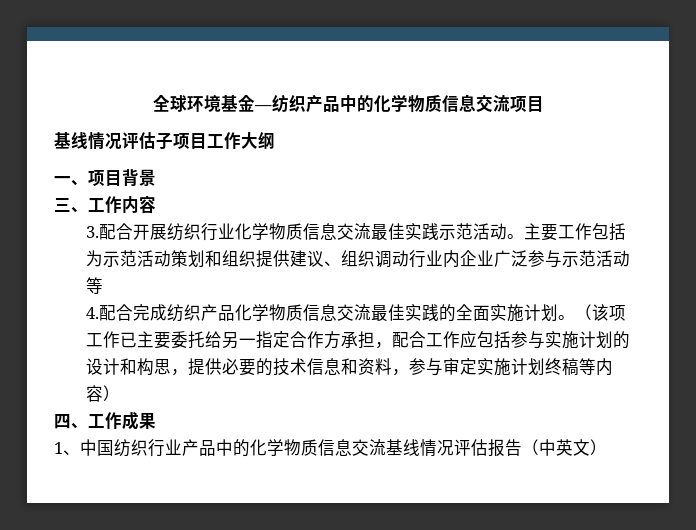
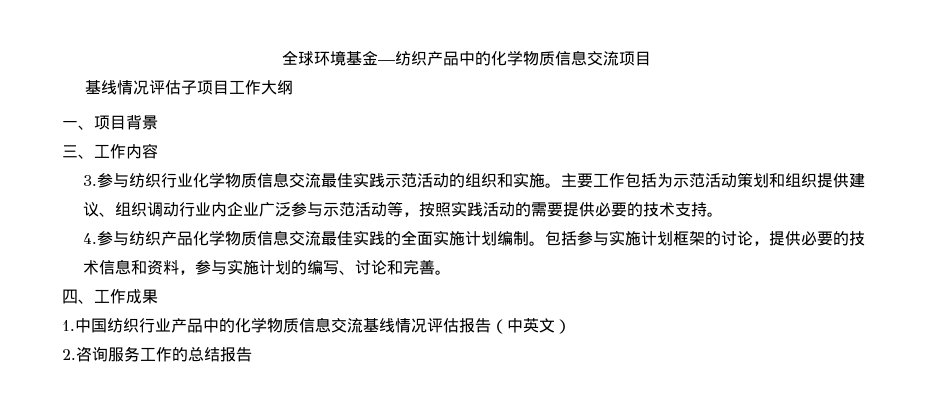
[99,223,168,240] 配合开展 -> [97,173,130,188] 参与
(508, 231) none -> [449,172,546,188] 的组织和实施
(104, 285) none -> [403,201,724,217] ，按照实践活动的需要提供必要的技术支持。
[99,304,168,321] 配合完成 -> [97,231,130,246] 参与
[558,304,627,321] [86,331,478,349] 。（该项工作已主要委托给另一指定合作方承担，配合工作应 -> [497,231,546,246] 编制。
[613,331,631,349] [86,358,172,376] 的设计和构思 -> [673,231,754,246] 框架的讨论
[443,358,614,376] [86,385,121,402] 审定实施计划终稿等内容） -> [227,259,452,275] 实施计划的编写、讨论和完善。
[54,442,80,455] 1、 -> [62,320,75,331] 1.
(607, 447) none -> [62,346,252,362] // 2.咨询服务工作的总结报告

